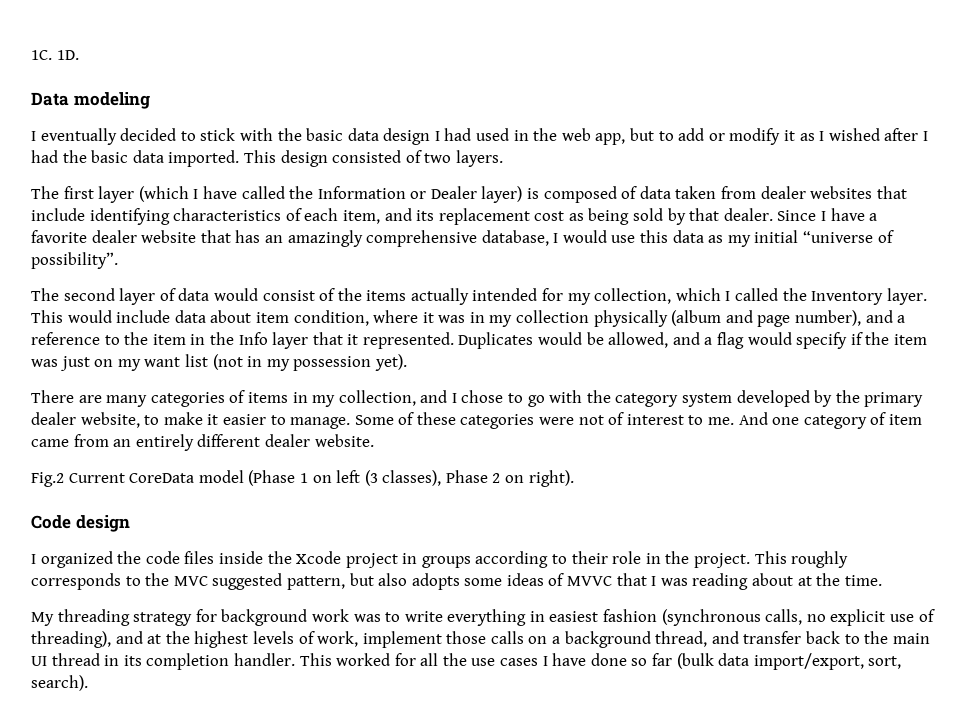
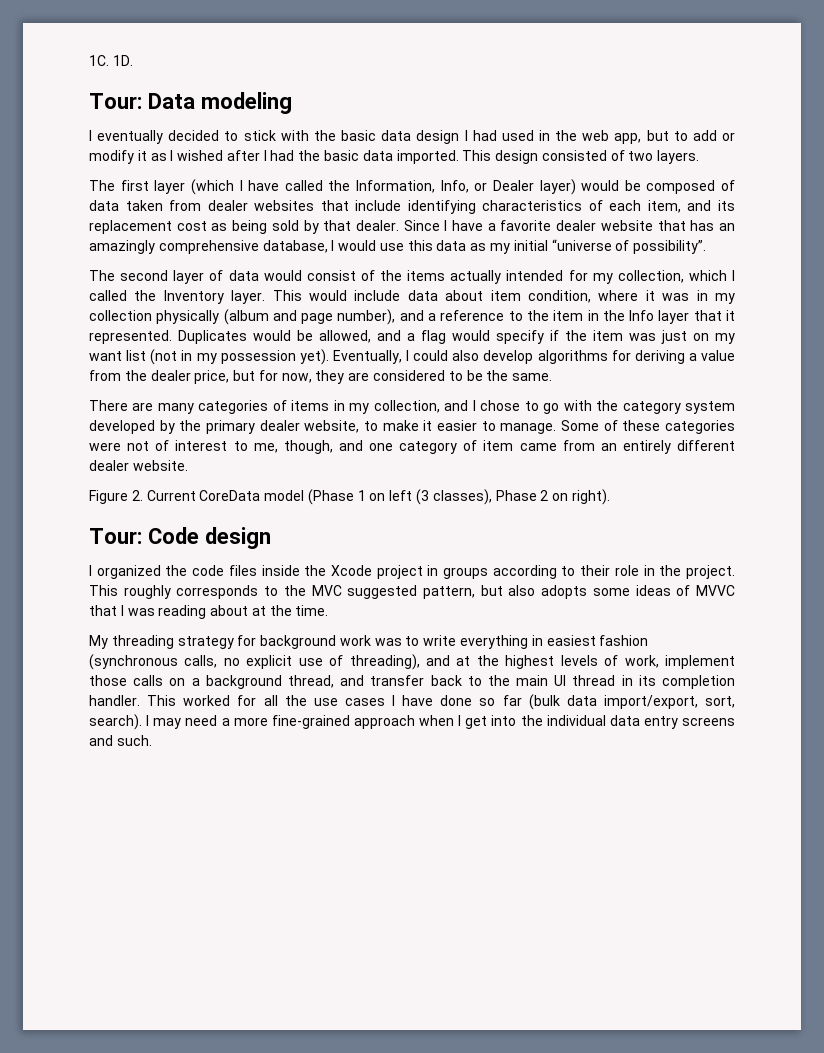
(79, 55) none -> [89,93,142,109] Tour:
[317,186,406,199] Information -> [356,180,469,193] Information, Info,
[527,188,540,199] is -> [581,180,641,191] would be
(407, 362) none -> [332,350,735,364] [89,370,553,384] Eventually, I could also develop algorithms for deriving a value from the dealer price, but for now, they are considered to be the same.
[708,412,768,425] me. And -> [253,440,363,454] me, though, and
[31,472,64,487] Fig.2 -> [89,490,143,504] Figure 2.
(574, 478) none -> [89,528,142,544] Tour:
(88, 683) none -> [146,715,735,729] [89,735,152,746] I may need a more fine-grained approach when I get into the individual data entry screens and such.

